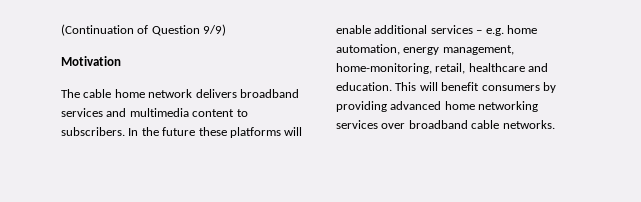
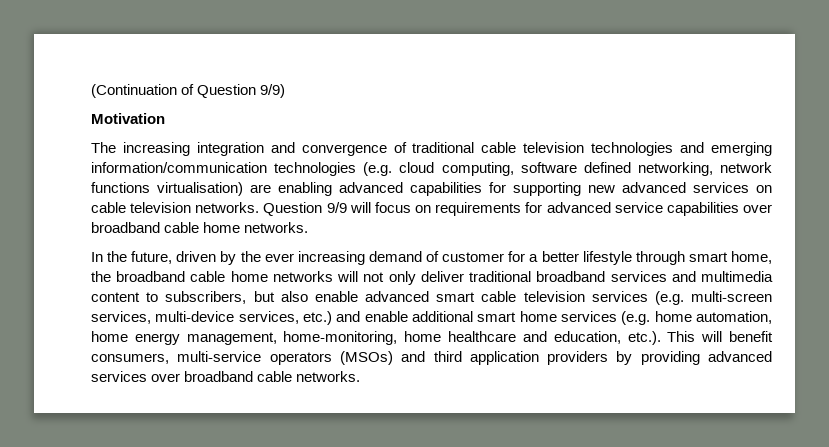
[83,89,237,98] cable home network delivers -> [122,142,772,156] [91,162,772,176] [91,182,772,196] [91,202,772,216] [91,222,309,233] [91,251,773,265] [91,271,532,285] increasing integration and convergence of traditional cable television technologies and emerging information/communication technologies (e.g. cloud computing, software defined networking, network functions virtualisation) are enabling advanced capabilities for supporting new advanced services on cable television networks. Question 9/9 will focus on requirements for advanced service capabilities over broadband cable home networks. // In the future, driven by the ever increasing demand of customer for a better lifestyle through smart home, the broadband cable home networks will not only deliver traditional
[61,127,303,138] [336,25,504,36] subscribers. In the future these platforms will enable additional services – e.g. -> [165,291,772,305] [91,311,651,325] subscribers, but also enable advanced smart cable television services (e.g. multi-screen services, multi-device services, etc.) and enable additional smart home services (e.g.
(400, 49) none -> [91,331,128,342] home
[435,63,466,74] retail, -> [404,331,442,342] home
[336,82,392,91] education. -> [553,331,661,345] education, etc.).
[481,85,540,91] consumers -> [91,351,609,365] consumers, multi-service operators (MSOs) and third application providers
[444,101,539,112] home networking -> (772, 356) none

